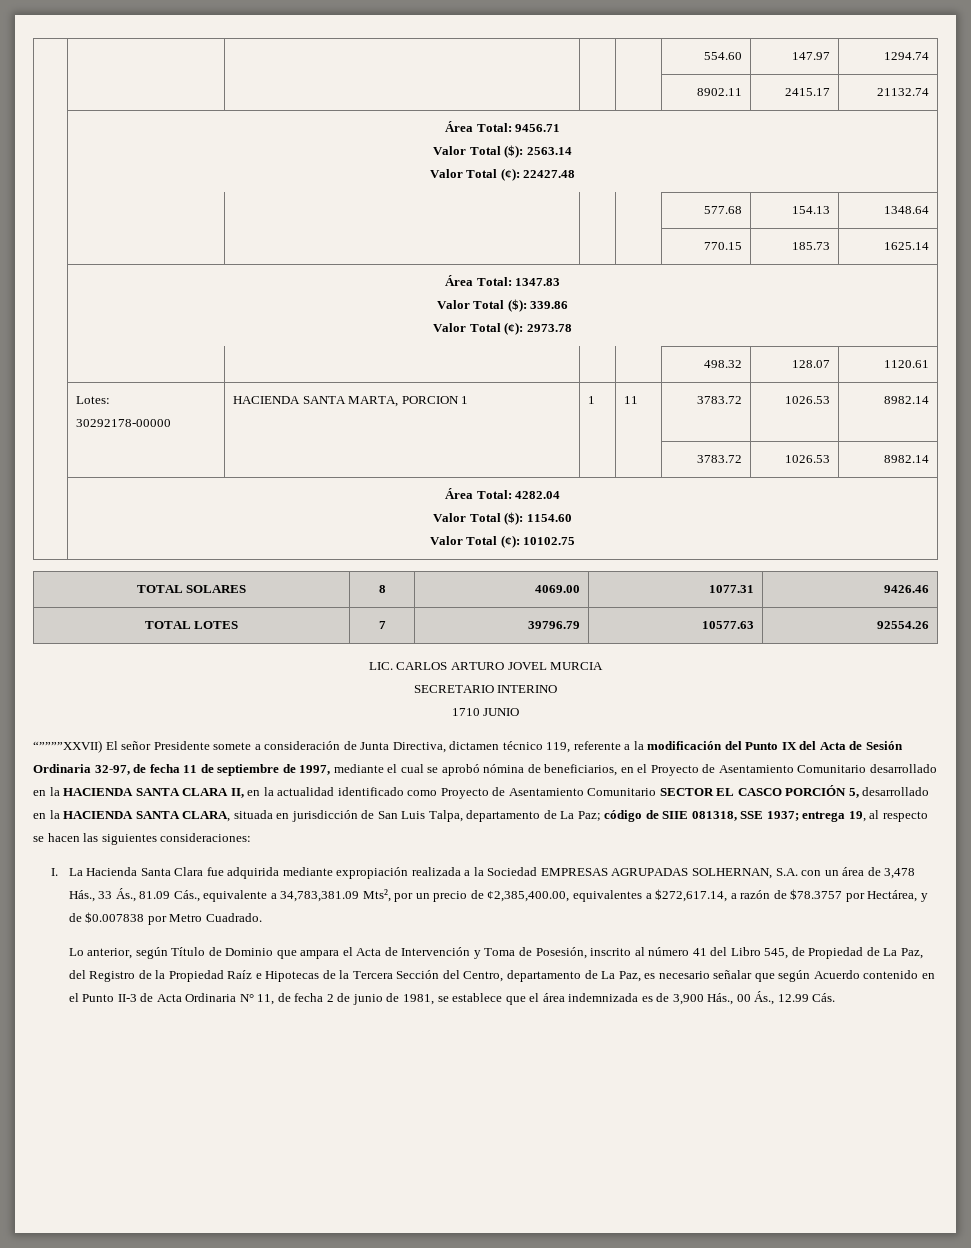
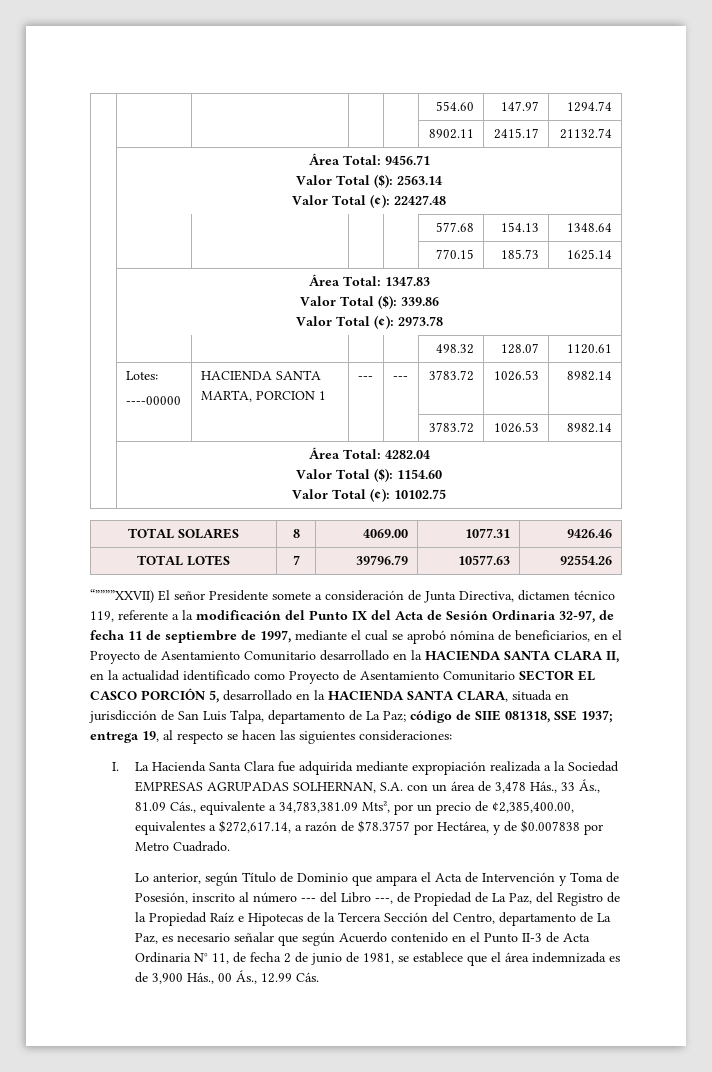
[76,419,172,427] 30292178-00000 -> [125,396,181,405] ----00000
[588,396,596,404] [624,396,639,404] 1 | 11 -> [357,376,373,380] [392,376,408,380] --- | ---
[368,662,604,670] [413,685,558,693] [451,708,520,716] // LIC. CARLOS ARTURO JOVEL MURCIA // SECRETARIO INTERINO // 1710 JUNIO -> (613, 560) none
[692,948,707,956] 41 -> [300,898,316,902] ---
[764,948,789,959] 545, -> [374,898,393,904] ---,

